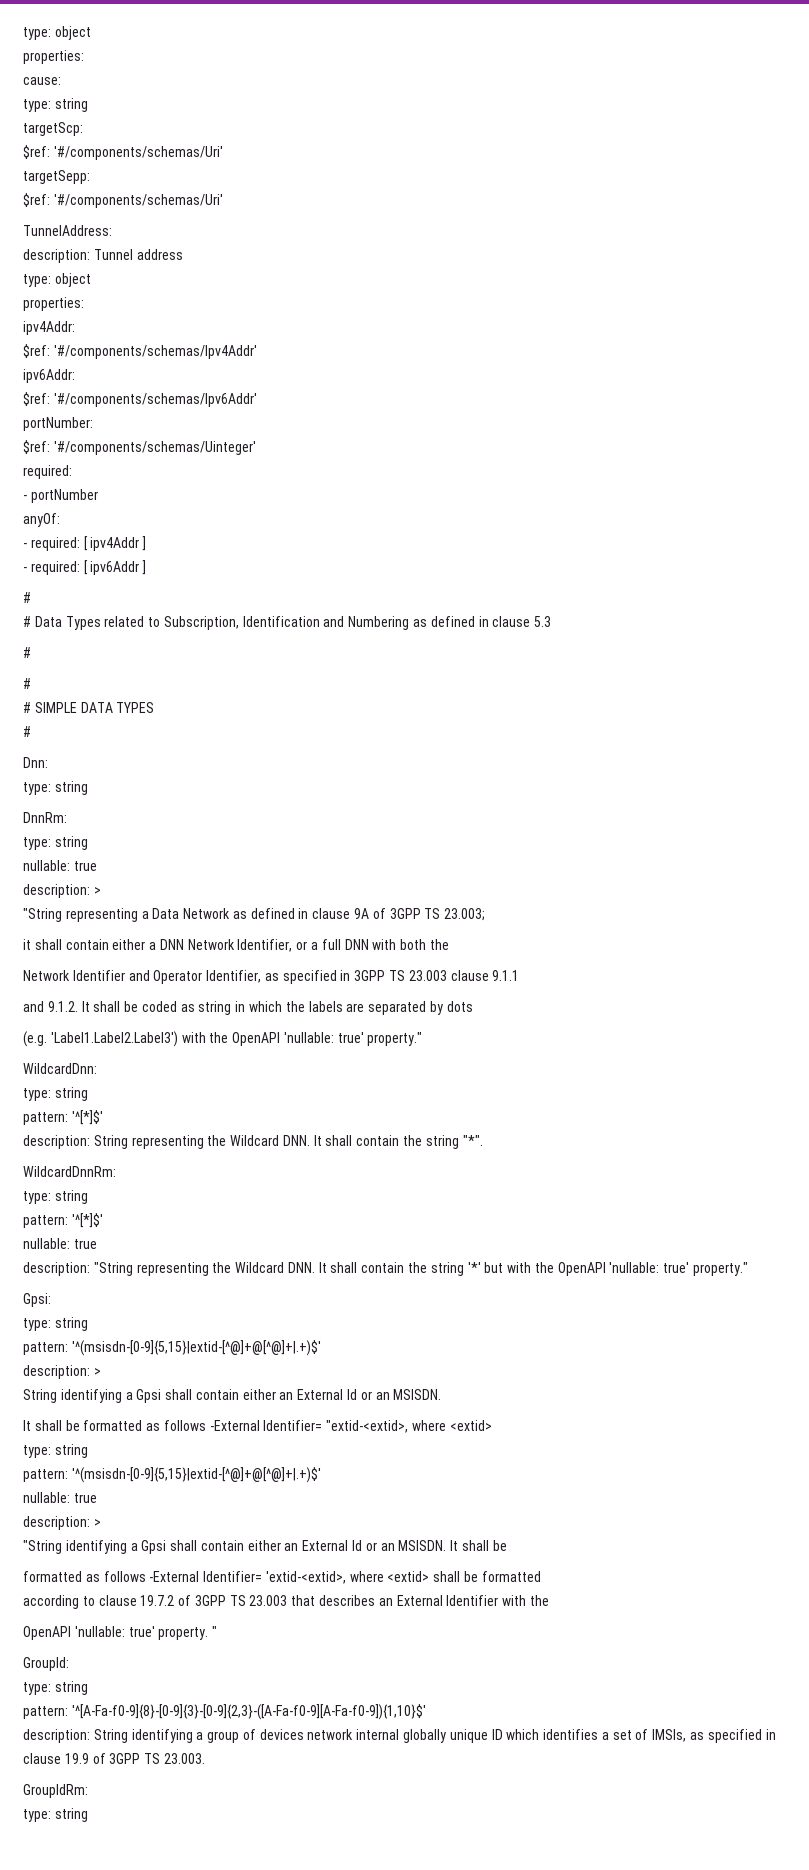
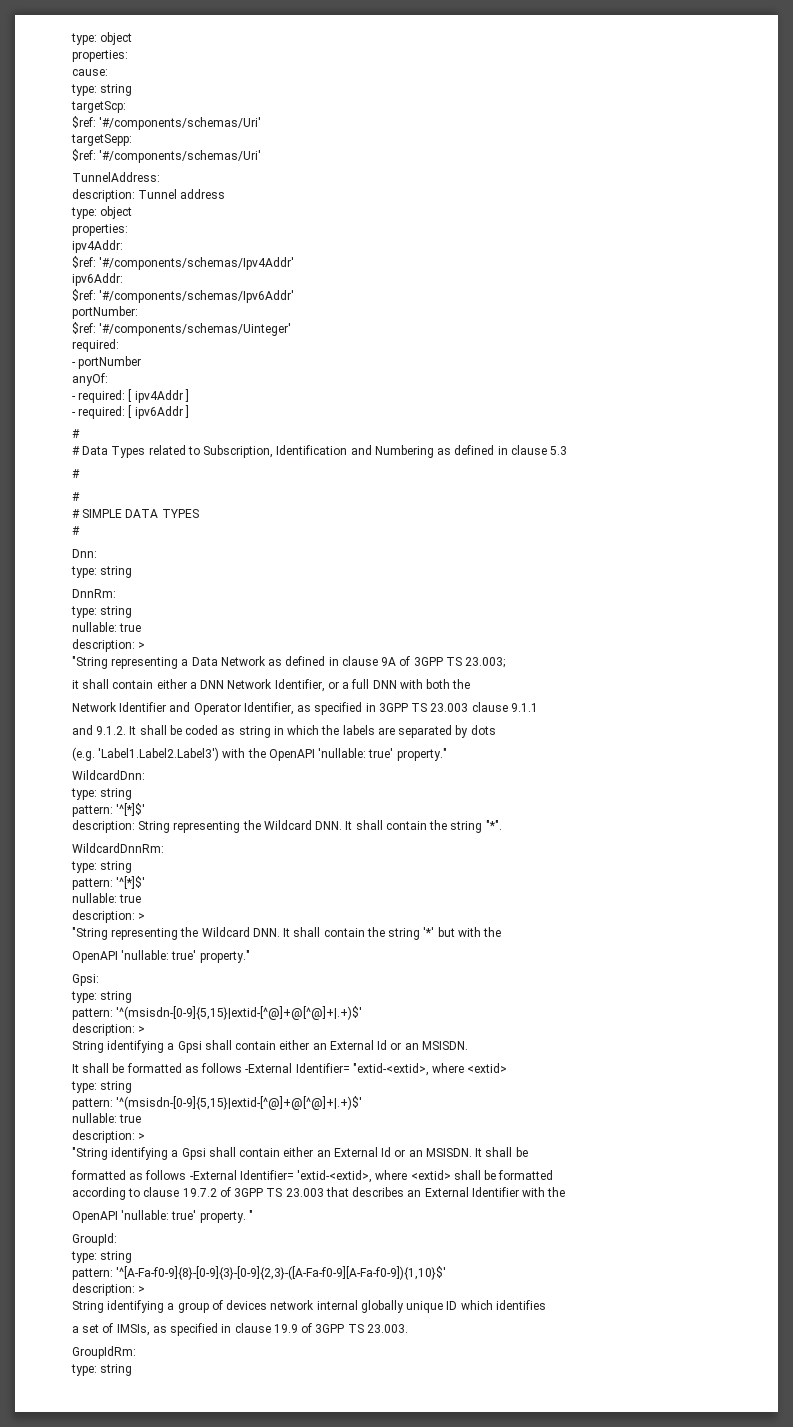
(90, 1269) none -> [138,913,146,920] > //
(554, 1267) none -> (502, 932) //
(90, 1736) none -> [138,1286,146,1293] > //
(599, 1734) none -> (546, 1305) //

